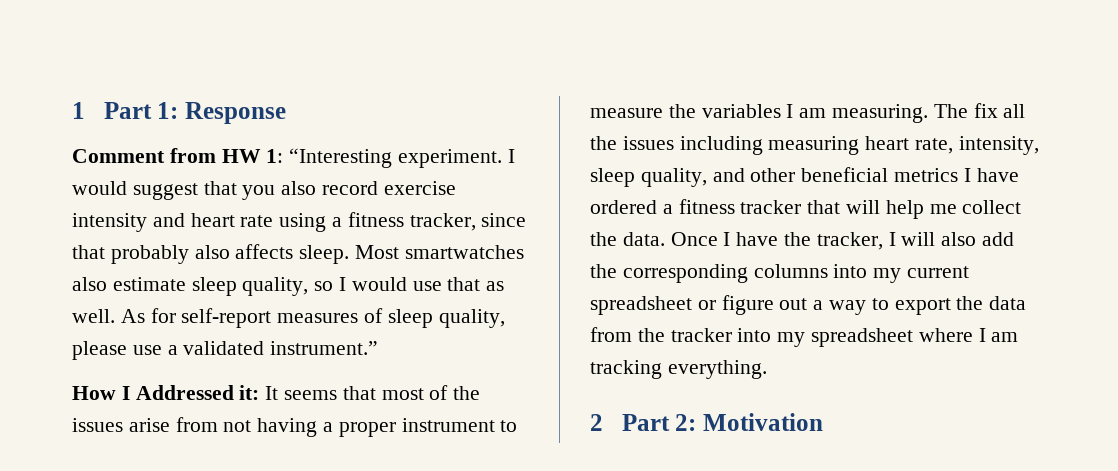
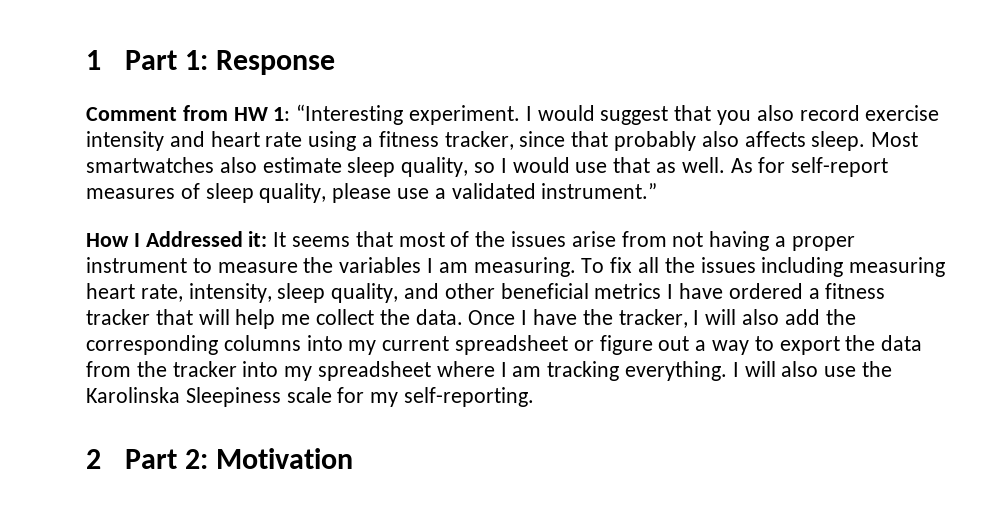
[933,104,968,118] The -> [581,258,605,273] To
(767, 369) none -> [732,361,893,377] [86,387,535,407] I will also use the Karolinska Sleepiness scale for my self-reporting.

